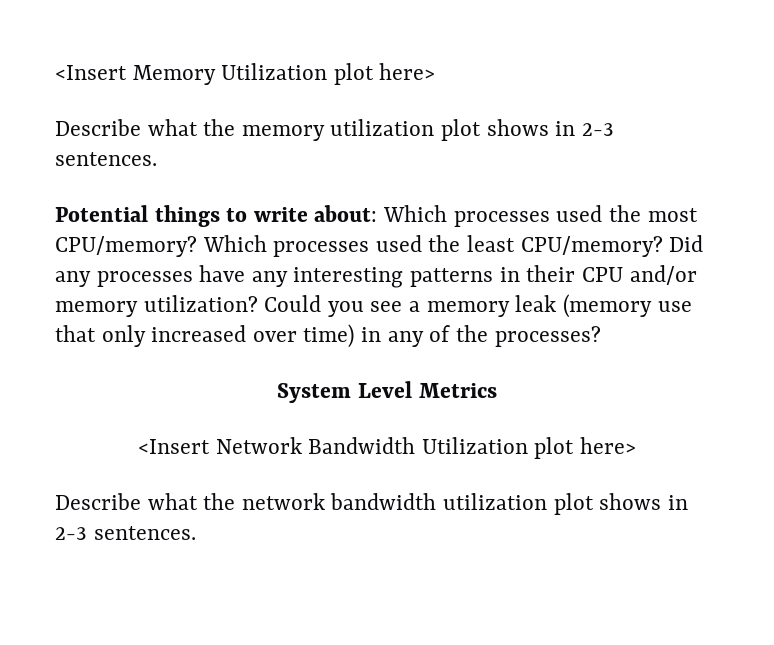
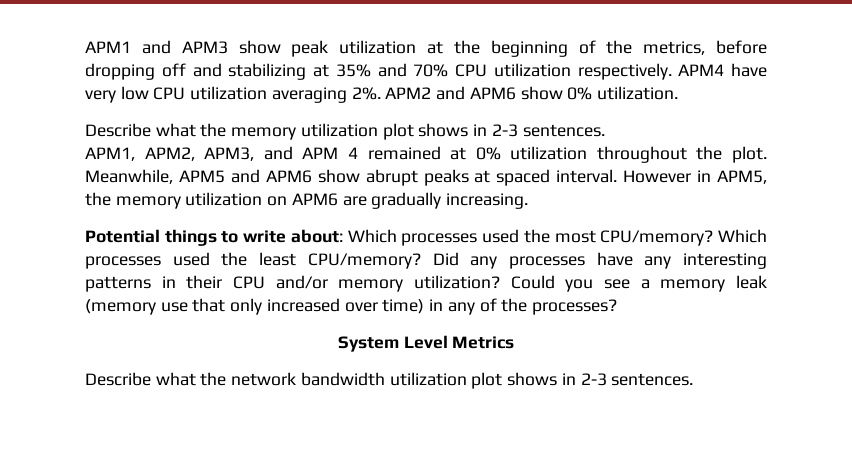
[55,63,436,85] <Insert Memory Utilization plot here> -> [85,40,767,57] [85,63,767,80] [85,86,678,103] APM1 and APM3 show peak utilization at the beginning of the metrics, before dropping off and stabilizing at 35% and 70% CPU utilization respectively. APM4 have very low CPU utilization averaging 2%. APM2 and APM6 show 0% utilization.
(157, 159) none -> [85,146,767,163] [85,169,767,186] [85,192,529,209] // APM1, APM2, APM3, and APM 4 remained at 0% utilization throughout the plot. Meanwhile, APM5 and APM6 show abrupt peaks at spaced interval. However in APM5, the memory utilization on APM6 are gradually increasing.
[137,437,637,459] // <Insert Network Bandwidth Utilization plot here> -> (515, 342) none

